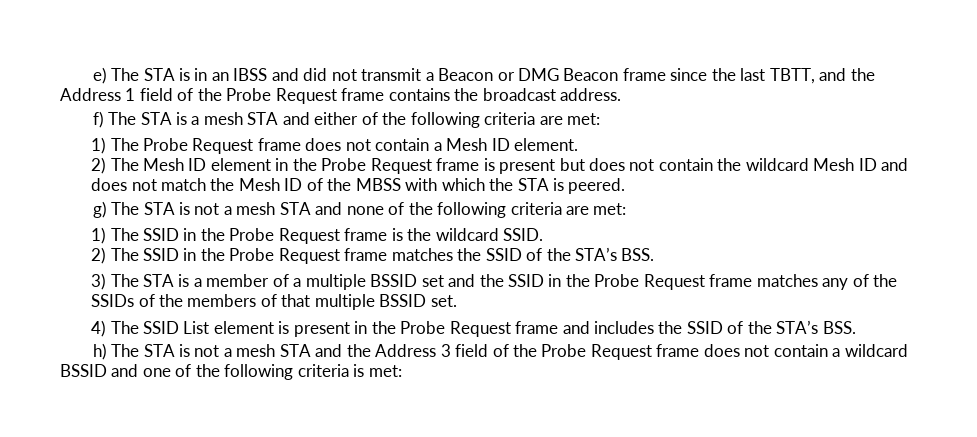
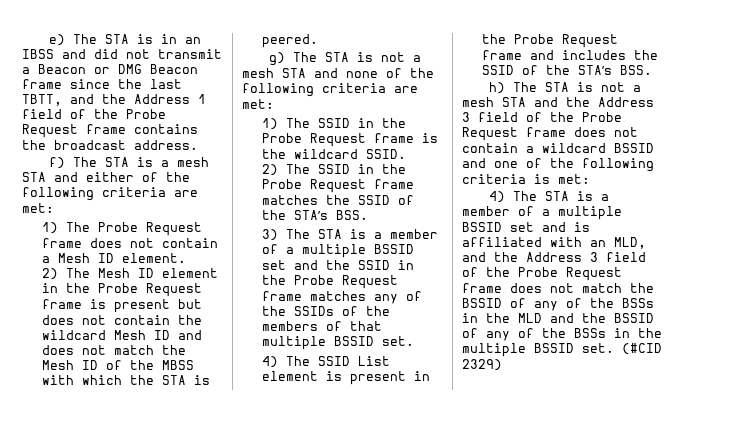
(402, 371) none -> [488,191,609,203] [462,206,622,220] [462,222,590,232] [462,237,646,249] [462,252,646,262] [462,267,622,281] [462,283,654,293] [462,298,654,311] [462,313,654,323] [462,328,662,341] [462,343,662,357] [462,359,502,371] // 4) The STA is a member of a multiple BSSID set and is affiliated with an MLD, and the Address 3 field of the Probe Request frame does not match the BSSID of any of the BSSs in the MLD and the BSSID of any of the BSSs in the multiple BSSID set. (#CID 2329)

